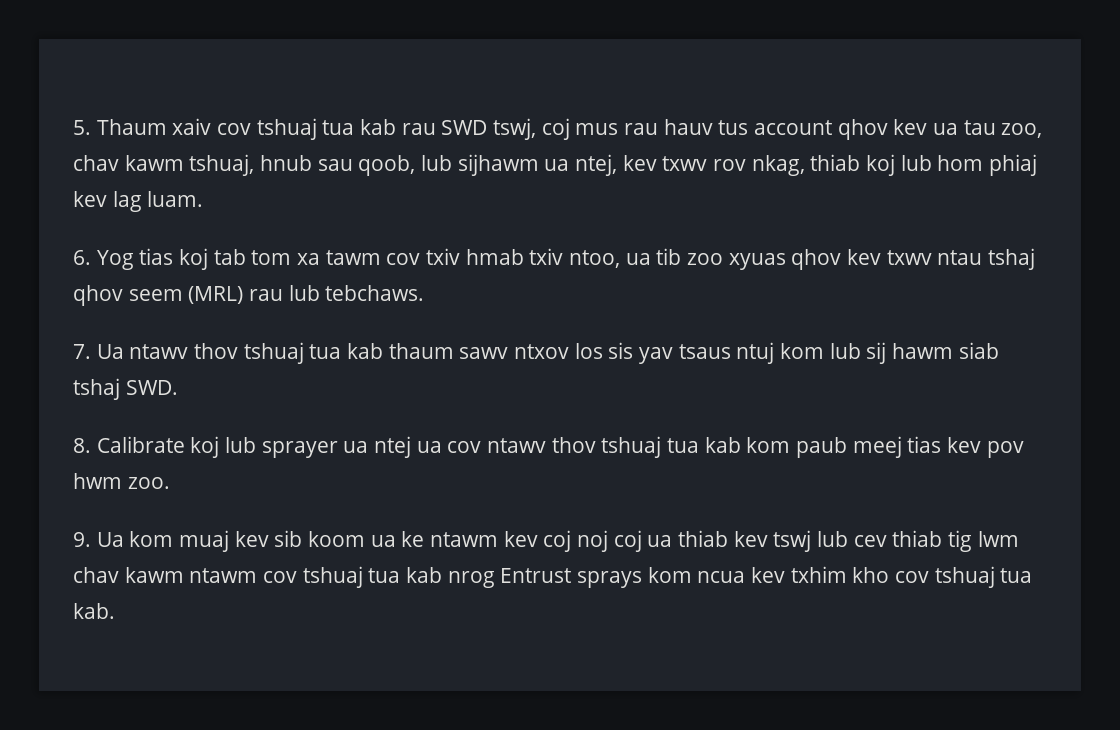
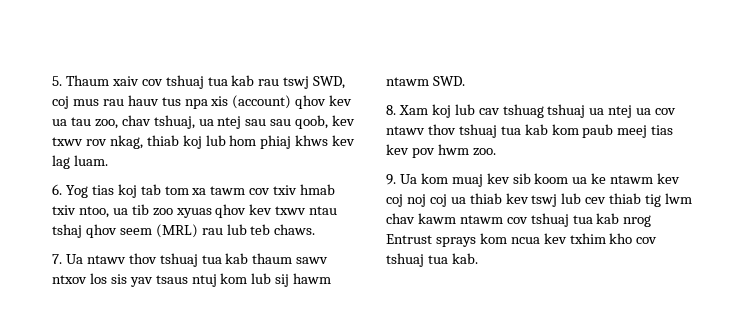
[441,118,537,140] SWD tswj, -> [283,76,346,89] tswj SWD,
[754,120,833,135] account -> [184,95,292,109] npa xis (account)
[124,154,618,176] kawm tshuaj, hnub sau qoob, lub sijhawm ua ntej, -> [153,115,329,129] tshuaj, ua ntej sau sau qoob,
(1038, 165) none -> [295,135,329,146] khws
[325,285,425,301] tebchaws. -> [250,224,316,235] teb chaws.
[958,342,999,359] [73,378,120,400] siab tshaj -> [386,77,429,86] ntawm
[96,436,338,458] Calibrate koj lub sprayer -> [398,104,586,118] Xam koj lub cav tshuag tshuaj

